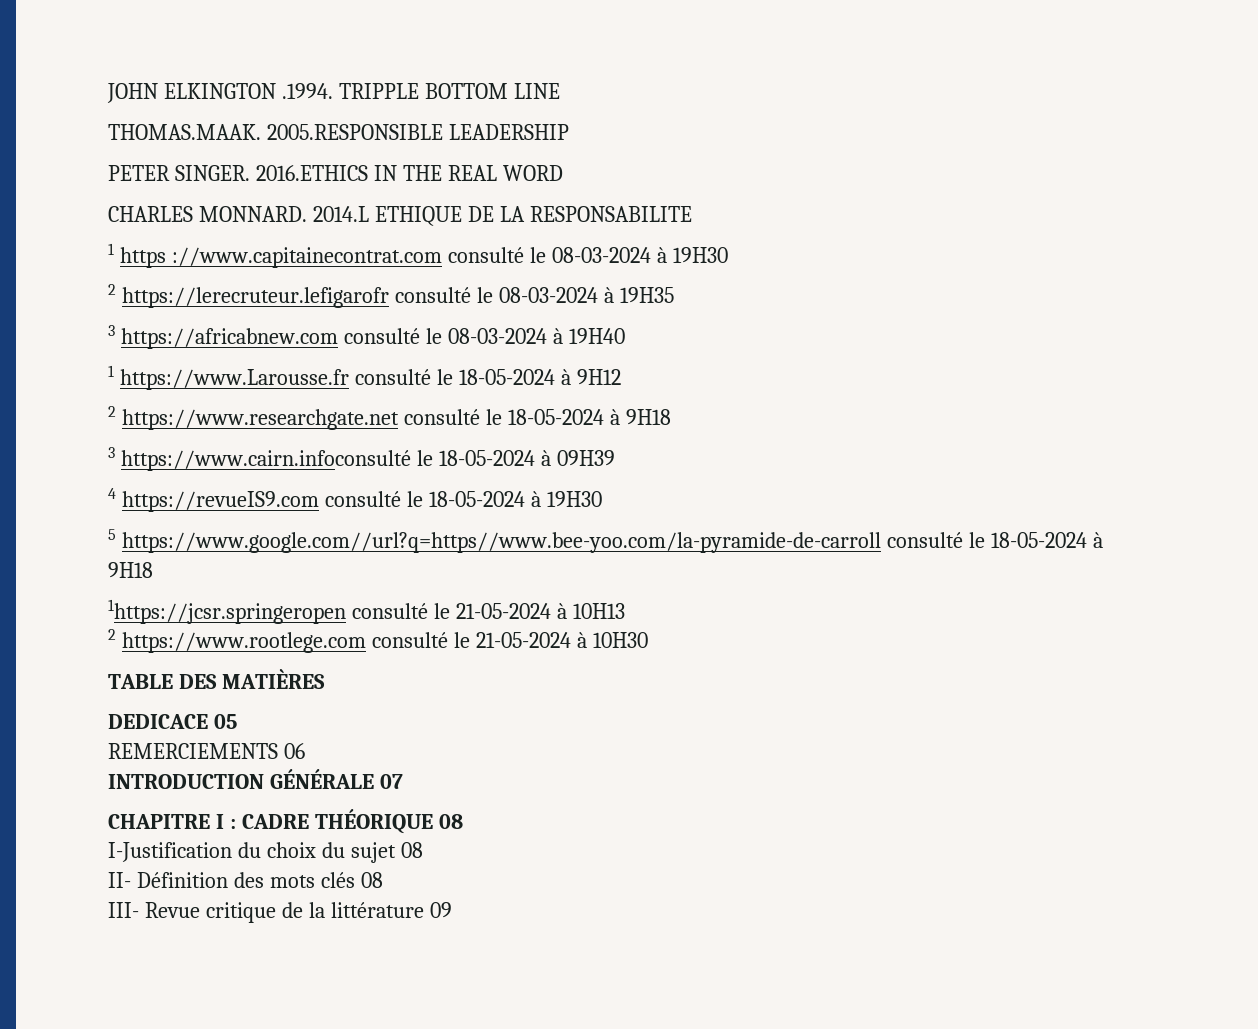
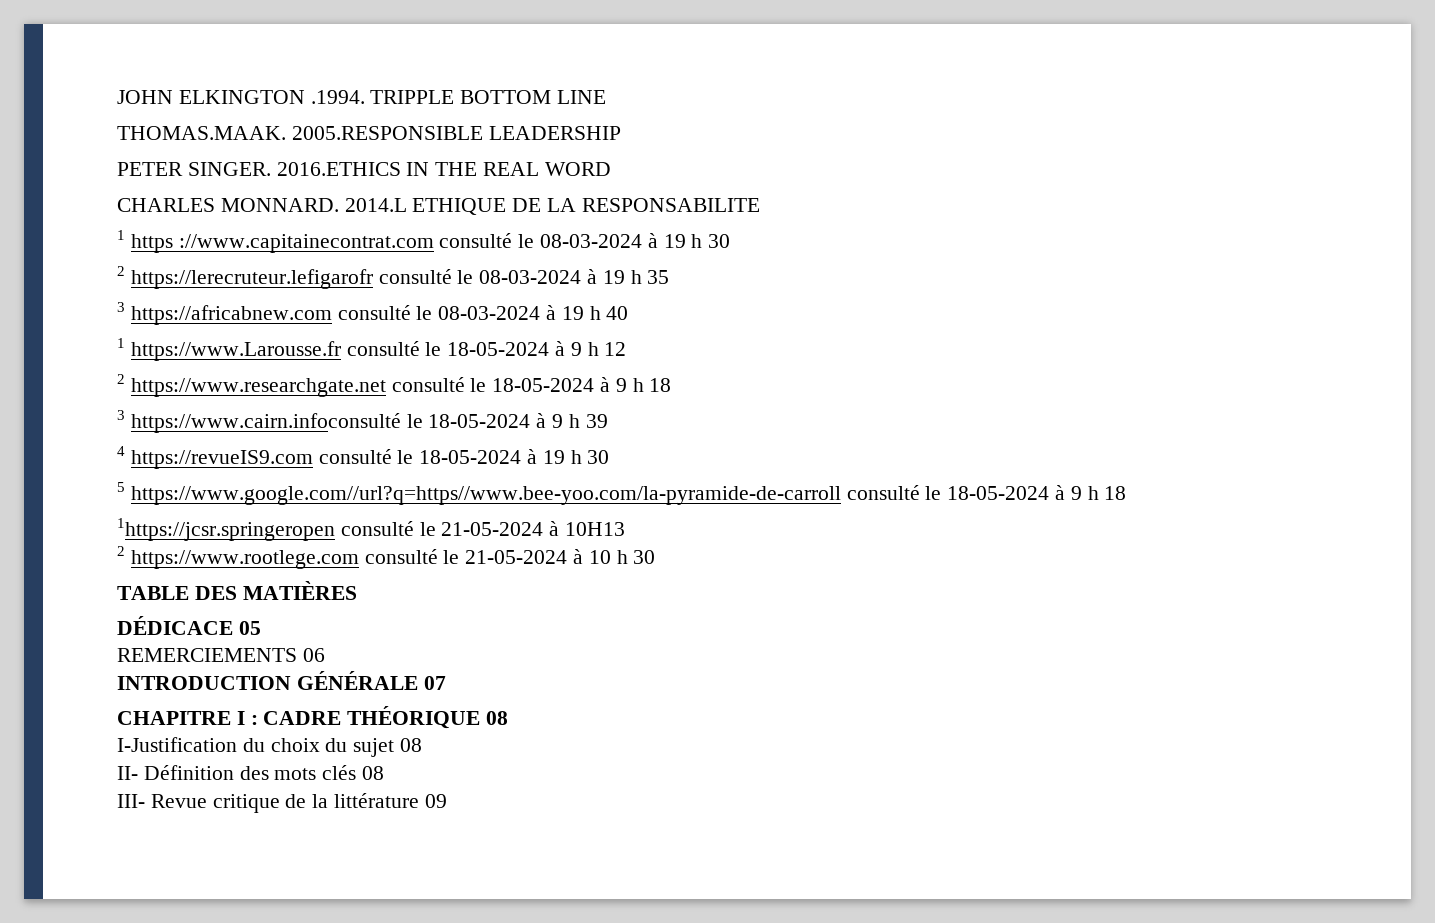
[672,247,728,263] 19H30 -> [663,234,731,248] 19 h 30
[619,287,674,303] 19H35 -> [602,270,670,284] 19 h 35
[568,328,625,344] 19H40 -> [561,306,629,320] 19 h 40
[576,369,621,385] 9H12 -> [570,342,627,356] 9 h 12
[625,409,671,425] 9H18 -> [615,378,672,392] 9 h 18
[556,450,615,466] 09H39 -> [552,414,608,428] 9 h 39
[546,491,602,507] 19H30 -> [542,450,610,464] 19 h 30
[108,562,153,578] 9H18 -> [1070,486,1127,500] 9 h 18
[592,632,648,648] 10H30 -> [588,550,656,564] 10 h 30
[108,714,208,729] DEDICACE -> [117,616,233,635] DÉDICACE

